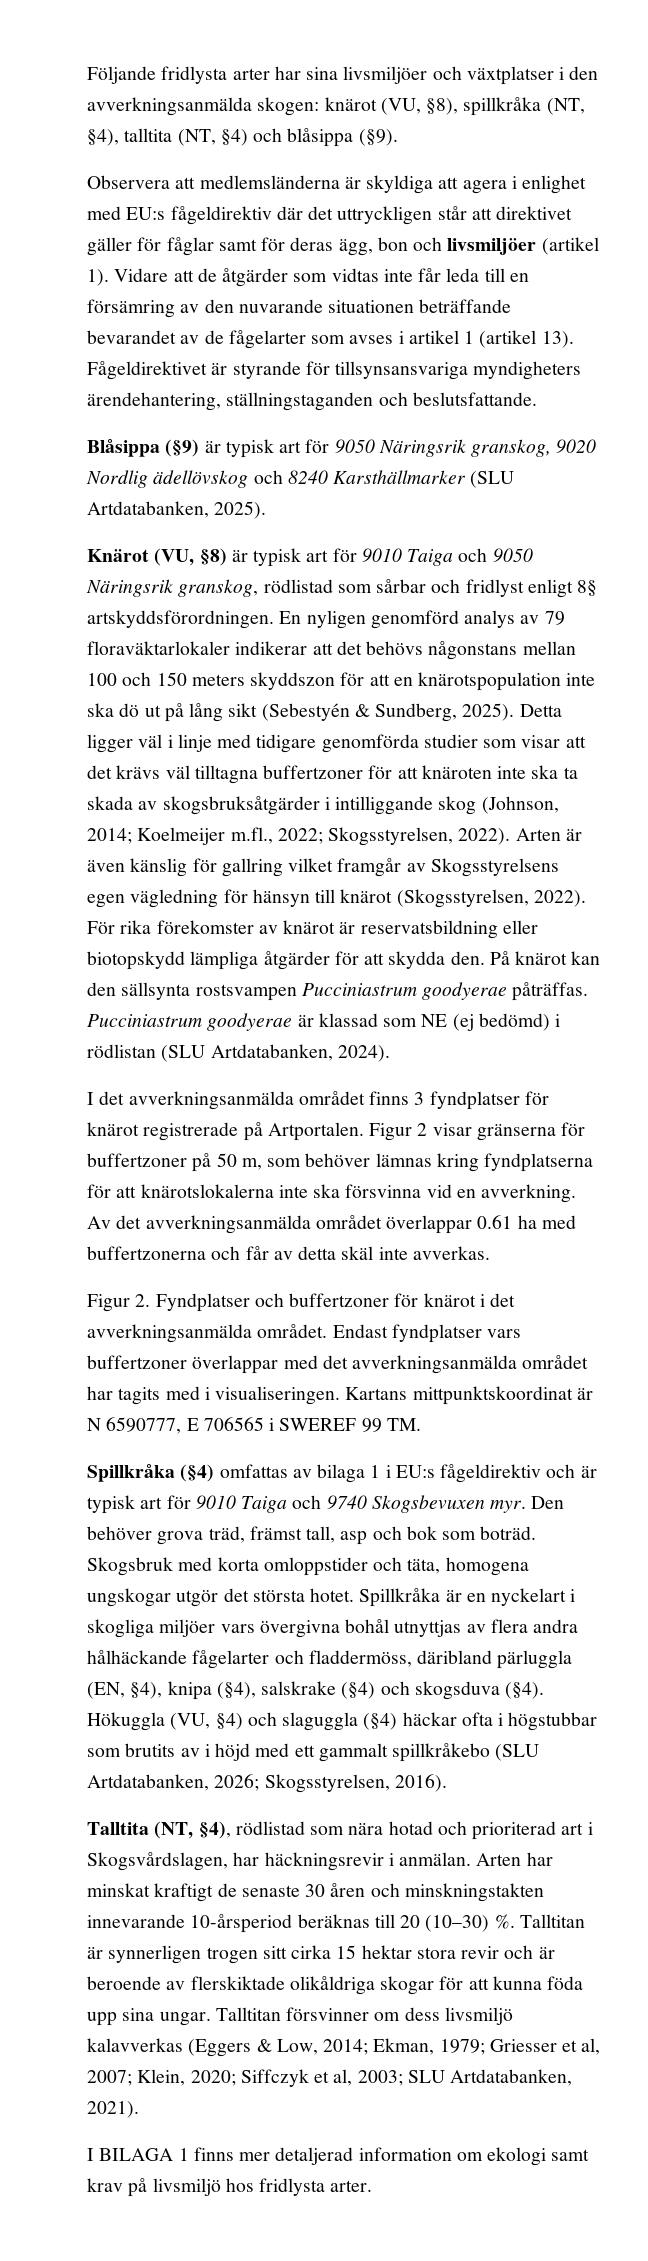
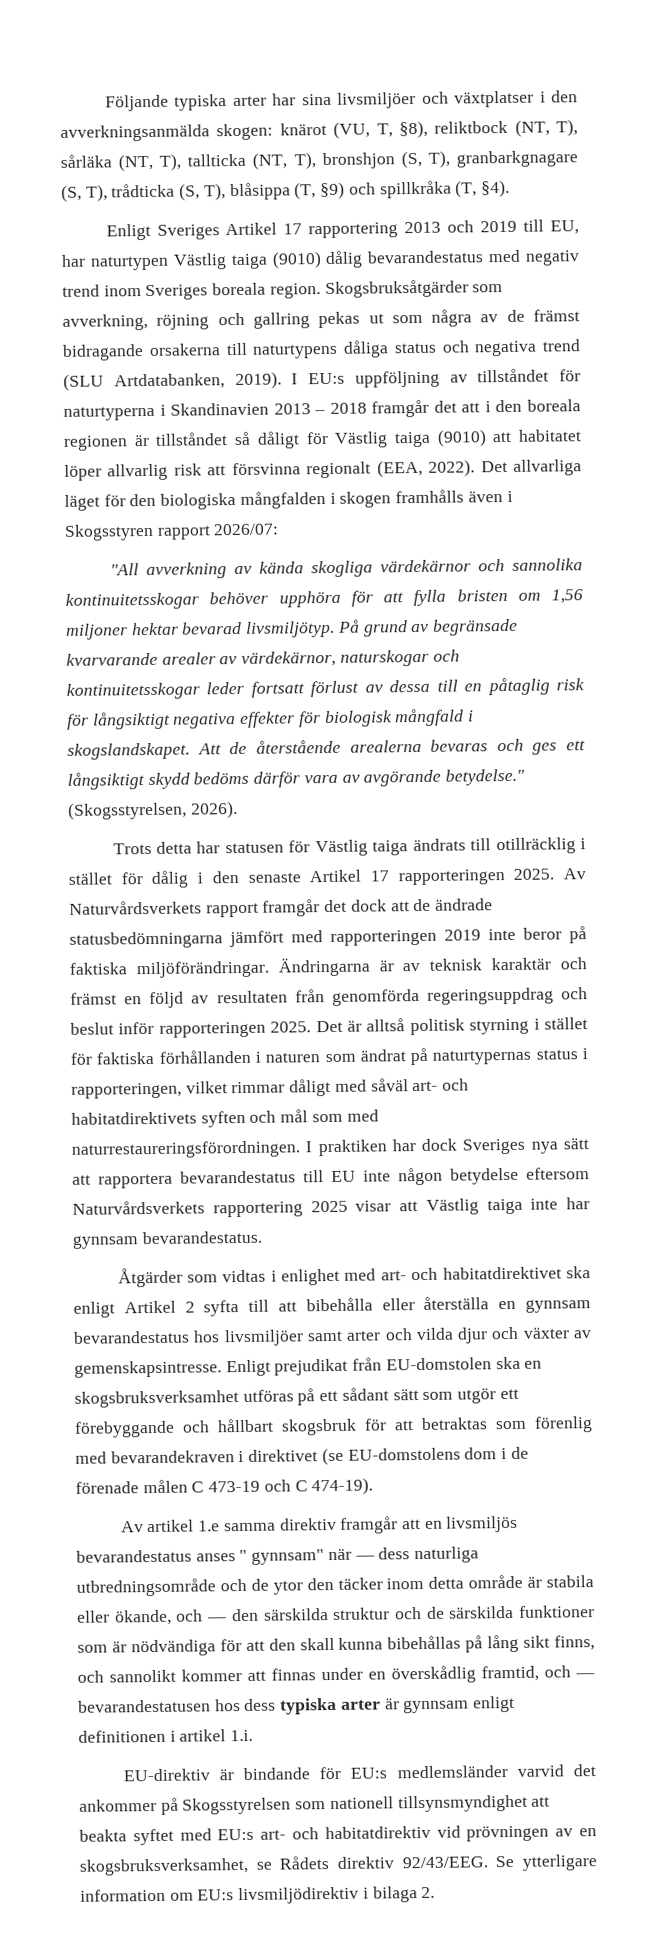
[161,66,228,84] fridlysta -> [174,94,228,111] typiska
[426,97,585,116] [87,128,398,147] [87,175,587,194] [87,206,573,225] [87,237,599,256] [87,268,529,287] [87,299,512,318] [87,330,574,349] [87,361,582,380] [87,392,537,411] [87,439,597,458] [86,470,515,488] [87,501,267,519] [87,548,533,567] [86,579,598,598] [87,610,565,629] [87,641,576,660] [87,672,596,691] [87,703,562,722] [87,734,586,753] [87,765,578,784] [87,796,559,815] [87,827,582,846] [87,858,559,877] [87,889,586,908] [87,920,538,939] [87,951,601,970] [87,982,589,1001] [87,1013,561,1031] [87,1044,390,1062] [87,1091,549,1110] [87,1122,586,1141] [87,1153,594,1172] [87,1184,577,1203] [87,1215,576,1234] [87,1246,490,1260] [87,1293,516,1312] [87,1324,522,1343] [87,1355,589,1374] [87,1386,593,1405] [87,1417,421,1434] [87,1464,597,1483] [87,1495,565,1514] [87,1526,537,1545] [87,1557,529,1576] [87,1588,576,1607] [87,1619,579,1638] [87,1650,573,1669] [87,1681,545,1700] [87,1712,598,1731] [87,1743,540,1762] [87,1774,447,1793] [87,1821,593,1840] [87,1852,553,1871] [87,1883,544,1902] [87,1914,585,1933] [87,1945,555,1964] [87,1976,584,1995] [87,2007,513,2026] [87,2038,601,2057] [87,2069,573,2087] [87,2101,139,2118] [87,2147,590,2166] [87,2178,373,2197] §8), spillkråka (NT, §4), talltita (NT, §4) och blåsippa (§9). // Observera att medlemsländerna är skyldiga att agera i enlighet med EU:s fågeldirektiv där det uttryckligen står att direktivet gäller för fåglar samt för deras ägg, bon och livsmiljöer (artikel 1). Vidare att de åtgärder som vidtas inte får leda till en försämring av den nuvarande situationen beträffande bevarandet av de fågelarter som avses i artikel 1 (artikel 13). Fågeldirektivet är styrande för tillsynsansvariga myndigheters ärendehantering, ställningstaganden och beslutsfattande. // Blåsippa (§9) är typisk art för 9050 Näringsrik granskog, 9020 Nordlig ädellövskog och 8240 Karsthällmarker (SLU Artdatabanken, 2025). // Knärot (VU, §8) är typisk art för 9010 Taiga och 9050 Näringsrik granskog, rödlistad som sårbar och fridlyst enligt 8§ artskyddsförordningen. En nyligen genomförd analys av 79 floraväktarlokaler indikerar att det behövs någonstans mellan 100 och 150 meters skyddszon för att en knärotspopulation inte ska dö ut på lång sikt (Sebestyén & Sundberg, 2025). Detta ligger väl i linje med tidigare genomförda studier som visar att det krävs väl tilltagna buffertzoner för att knäroten inte ska ta skada av skogsbruksåtgärder i intilliggande skog (Johnson, 2014; Koelmeijer m.fl., 2022; Skogsstyrelsen, 2022). Arten är även känslig för gallring vilket framgår av Skogsstyrelsens egen vägledning för hänsyn till knärot (Skogsstyrelsen, 2022). För rika förekomster av knärot är reservatsbildning eller biotopskydd lämpliga åtgärder för att skydda den. På knärot kan den sällsynta rostsvampen Pucciniastrum goodyerae påträffas. Pucciniastrum goodyerae är klassad som NE (ej bedömd) i rödlistan (SLU Artdatabanken, 2024). // I det avverkningsanmälda området finns 3 fyndplatser för knärot registrerade på Artportalen. Figur 2 visar gränserna för buffertzoner på 50 m, som behöver lämnas kring fyndplatserna för att knärotslokalerna inte ska försvinna vid en avverkning. Av det avverkningsanmälda området överlappar 0.61 ha med buffertzonerna och får av detta skäl inte avverkas. // Figur 2. Fyndplatser och buffertzoner för knärot i det avverkningsanmälda området. Endast fyndplatser vars buffertzoner överlappar med det avverkningsanmälda området har tagits med i visualiseringen. Kartans mittpunktskoordinat är N 6590777, E 706565 i SWEREF 99 TM. // Spillkråka (§4) omfattas av bilaga 1 i EU:s fågeldirektiv och är typisk art för 9010 Taiga och 9740 Skogsbevuxen myr. Den behöver grova träd, främst tall, asp och bok som boträd. Skogsbruk med korta omloppstider och täta, homogena ungskogar utgör det största hotet. Spillkråka är en nyckelart i skogliga miljöer vars övergivna bohål utnyttjas av flera andra hålhäckande fågelarter och fladdermöss, däribland pärluggla (EN, §4), knipa (§4), salskrake (§4) och skogsduva (§4). Hökuggla (VU, §4) och slaguggla (§4) häckar ofta i högstubbar som brutits av i höjd med ett gammalt spillkråkebo (SLU Artdatabanken, 2026; Skogsstyrelsen, 2016). // Talltita (NT, §4), rödlistad som nära hotad och prioriterad art i Skogsvårdslagen, har häckningsrevir i anmälan. Arten har minskat kraftigt de senaste 30 åren och minskningstakten innevarande 10-årsperiod beräknas till 20 (10–30) %. Talltitan är synnerligen trogen sitt cirka 15 hektar stora revir och är beroende av flerskiktade olikåldriga skogar för att kunna föda upp sina ungar. Talltitan försvinner om dess livsmiljö kalavverkas (Eggers & Low, 2014; Ekman, 1979; Griesser et al, 2007; Klein, 2020; Siffczyk et al, 2003; SLU Artdatabanken, 2021). // I BILAGA 1 finns mer detaljerad information om ekologi samt krav på livsmiljö hos fridlysta arter. -> [376,119,578,139] [60,150,578,172] [61,179,510,202] [105,219,579,241] [61,249,580,271] [62,279,504,301] [62,309,581,331] [62,339,581,361] [63,368,581,391] [63,399,581,421] [63,429,582,451] [64,459,583,481] [64,489,513,511] [64,523,280,541] [109,558,583,580] [65,588,583,610] [66,618,519,640] [66,649,460,667] [66,677,586,700] [67,708,475,730] [67,738,586,760] [67,768,526,790] [68,801,238,820] [112,837,587,857] [68,868,586,888] [69,898,494,918] [69,926,587,949] [69,957,587,979] [70,987,588,1009] [70,1017,588,1038] [70,1047,588,1066] [71,1078,470,1099] [71,1109,379,1128] [71,1138,589,1159] [72,1167,590,1189] [72,1197,590,1218] [72,1230,262,1249] [117,1266,591,1288] [73,1296,592,1318] [73,1326,593,1347] [74,1356,543,1378] [74,1387,519,1408] [74,1416,593,1438] [75,1446,529,1466] [75,1477,374,1496] [120,1515,519,1534] [76,1546,480,1565] [76,1574,594,1597] [77,1605,595,1626] [77,1634,595,1657] [77,1665,595,1684] [78,1695,516,1715] [78,1729,254,1743] [122,1764,596,1782] [79,1794,551,1815] [79,1825,598,1846] [79,1854,597,1876] [80,1886,436,1905] T, §8), reliktbock (NT, T), sårläka (NT, T), tallticka (NT, T), bronshjon (S, T), granbarkgnagare (S, T), trådticka (S, T), blåsippa (T, §9) och spillkråka (T, §4). // Enligt Sveriges Artikel 17 rapportering 2013 och 2019 till EU, har naturtypen Västlig taiga (9010) dålig bevarandestatus med negativ trend inom Sveriges boreala region. Skogsbruksåtgärder som avverkning, röjning och gallring pekas ut som några av de främst bidragande orsakerna till naturtypens dåliga status och negativa trend (SLU Artdatabanken, 2019). I EU:s uppföljning av tillståndet för naturtyperna i Skandinavien 2013 – 2018 framgår det att i den boreala regionen är tillståndet så dåligt för Västlig taiga (9010) att habitatet löper allvarlig risk att försvinna regionalt (EEA, 2022). Det allvarliga läget för den biologiska mångfalden i skogen framhålls även i Skogsstyren rapport 2026/07: // "All avverkning av kända skogliga värdekärnor och sannolika kontinuitetsskogar behöver upphöra för att fylla bristen om 1,56 miljoner hektar bevarad livsmiljötyp. På grund av begränsade kvarvarande arealer av värdekärnor, naturskogar och kontinuitetsskogar leder fortsatt förlust av dessa till en påtaglig risk för långsiktigt negativa effekter för biologisk mångfald i skogslandskapet. Att de återstående arealerna bevaras och ges ett långsiktigt skydd bedöms därför vara av avgörande betydelse." (Skogsstyrelsen, 2026). // Trots detta har statusen för Västlig taiga ändrats till otillräcklig i stället för dålig i den senaste Artikel 17 rapporteringen 2025. Av Naturvårdsverkets rapport framgår det dock att de ändrade statusbedömningarna jämfört med rapporteringen 2019 inte beror på faktiska miljöförändringar. Ändringarna är av teknisk karaktär och främst en följd av resultaten från genomförda regeringsuppdrag och beslut inför rapporteringen 2025. Det är alltså politisk styrning i stället för faktiska förhållanden i naturen som ändrat på naturtypernas status i rapporteringen, vilket rimmar dåligt med såväl art- och habitatdirektivets syften och mål som med naturrestaureringsförordningen. I praktiken har dock Sveriges nya sätt att rapportera bevarandestatus till EU inte någon betydelse eftersom Naturvårdsverkets rapportering 2025 visar att Västlig taiga inte har gynnsam bevarandestatus. // Åtgärder som vidtas i enlighet med art- och habitatdirektivet ska enligt Artikel 2 syfta till att bibehålla eller återställa en gynnsam bevarandestatus hos livsmiljöer samt arter och vilda djur och växter av gemenskapsintresse. Enligt prejudikat från EU-domstolen ska en skogsbruksverksamhet utföras på ett sådant sätt som utgör ett förebyggande och hållbart skogsbruk för att betraktas som förenlig med bevarandekraven i direktivet (se EU-domstolens dom i de förenade målen C 473-19 och C 474-19). // Av artikel 1.e samma direktiv framgår att en livsmiljös bevarandestatus anses " gynnsam" när — dess naturliga utbredningsområde och de ytor den täcker inom detta område är stabila eller ökande, och — den särskilda struktur och de särskilda funktioner som är nödvändiga för att den skall kunna bibehållas på lång sikt finns, och sannolikt kommer att finnas under en överskådlig framtid, och — bevarandestatusen hos dess typiska arter är gynnsam enligt definitionen i artikel 1.i. // EU-direktiv är bindande för EU:s medlemsländer varvid det ankommer på Skogsstyrelsen som nationell tillsynsmyndighet att beakta syftet med EU:s art- och habitatdirektiv vid prövningen av en skogsbruksverksamhet, se Rådets direktiv 92/43/EEG. Se ytterligare information om EU:s livsmiljödirektiv i bilaga 2.

